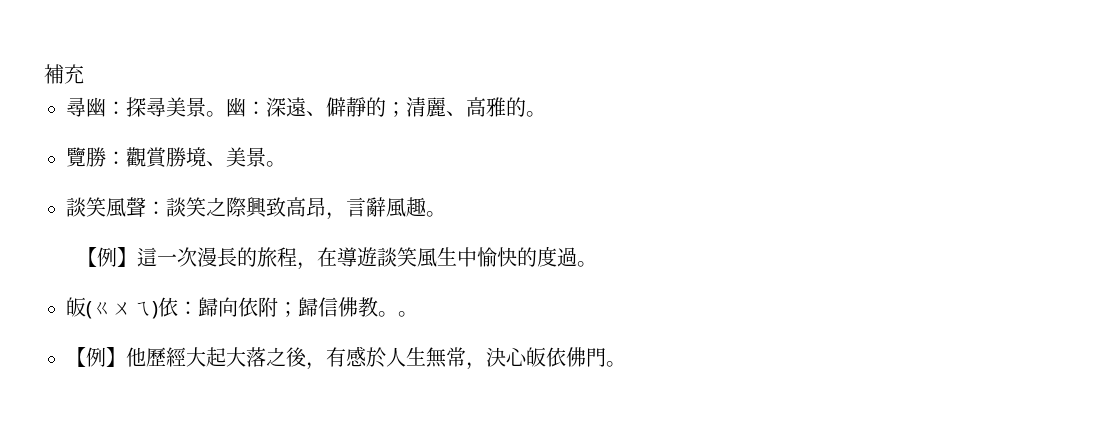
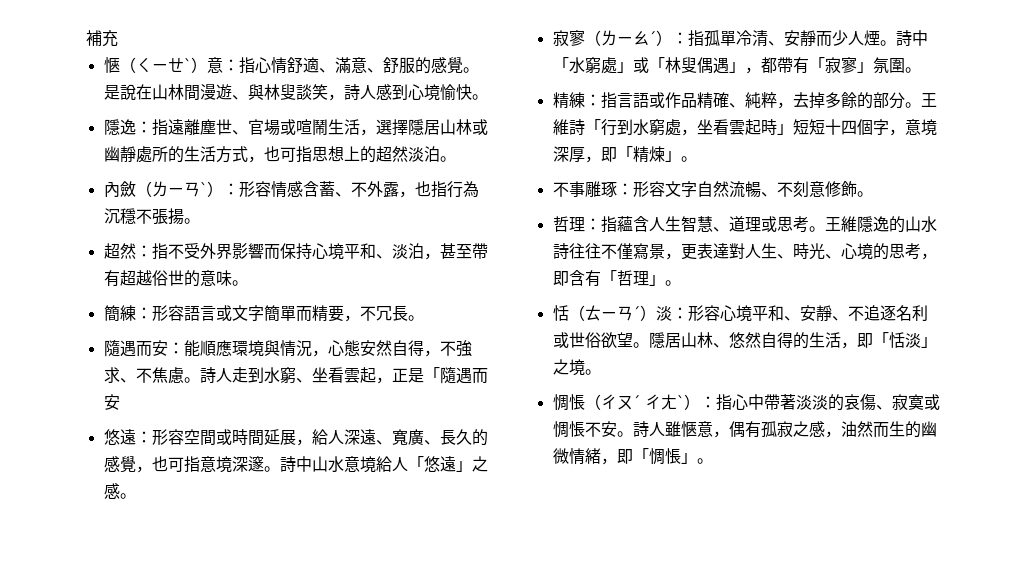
[66,97,546,117] [66,147,286,168] [66,197,446,220] [77,246,598,270] [66,297,418,319] [66,346,606,370] 尋幽：探尋美景。幽：深遠、僻靜的；清麗、高雅的。 // 覽勝：觀賞勝境、美景。 // 談笑風聲：談笑之際興致高昂，言辭風趣。 // 【例】這一次漫長的旅程，在導遊談笑風生中愉快的度過。 // 皈(ㄍㄨㄟ)依：歸向依附；歸信佛教。。 // 【例】他歷經大起大落之後，有感於人生無常，決心皈依佛門 -> [103,57,479,74] [103,84,488,101] [103,119,488,136] [103,146,456,163] [103,181,479,198] [103,208,200,225] [103,243,488,260] [103,270,248,287] [103,305,424,322] [103,340,472,357] [103,367,488,384] [103,394,120,410] [103,429,488,446] [103,456,488,473] [103,483,136,499] [552,30,928,47] [552,57,921,74] [552,92,937,109] [552,119,937,136] [552,146,697,163] [552,181,873,198] [552,216,937,233] [552,243,937,260] [552,270,681,287] [552,305,928,322] [552,332,937,349] [552,359,601,376] [552,394,940,411] [552,421,937,438] [552,448,697,465] 愜（ㄑㄧㄝˋ）意：指心情舒適、滿意、舒服的感覺。是說在山林間漫遊、與林叟談笑，詩人感到心境愉快。 // 隱逸：指遠離塵世、官場或喧鬧生活，選擇隱居山林或幽靜處所的生活方式，也可指思想上的超然淡泊。 // 內斂（ㄌㄧㄢˋ）：形容情感含蓄、不外露，也指行為沉穩不張揚。 // 超然：指不受外界影響而保持心境平和、淡泊，甚至帶有超越俗世的意味。 // 簡練：形容語言或文字簡單而精要，不冗長。 // 隨遇而安：能順應環境與情況，心態安然自得，不強求、不焦慮。詩人走到水窮、坐看雲起，正是「隨遇而安 // 悠遠：形容空間或時間延展，給人深遠、寬廣、長久的感覺，也可指意境深邃。詩中山水意境給人「悠遠」之感。 // 寂寥（ㄌㄧㄠˊ）：指孤單冷清、安靜而少人煙。詩中「水窮處」或「林叟偶遇」，都帶有「寂寥」氛圍。 // 精練：指言語或作品精確、純粹，去掉多餘的部分。王維詩「行到水窮處，坐看雲起時」短短十四個字，意境深厚，即「精煉」。 // 不事雕琢：形容文字自然流暢、不刻意修飾。 // 哲理：指蘊含人生智慧、道理或思考。王維隱逸的山水詩往往不僅寫景，更表達對人生、時光、心境的思考，即含有「哲理」。 // 恬（ㄊㄧㄢˊ）淡：形容心境平和、安靜、不追逐名利或世俗欲望。隱居山林、悠然自得的生活，即「恬淡」之境。 // 惆悵（ㄔㄡˊ ㄔㄤˋ）：指心中帶著淡淡的哀傷、寂寞或惆悵不安。詩人雖愜意，偶有孤寂之感，油然而生的幽微情緒，即「惆悵」

